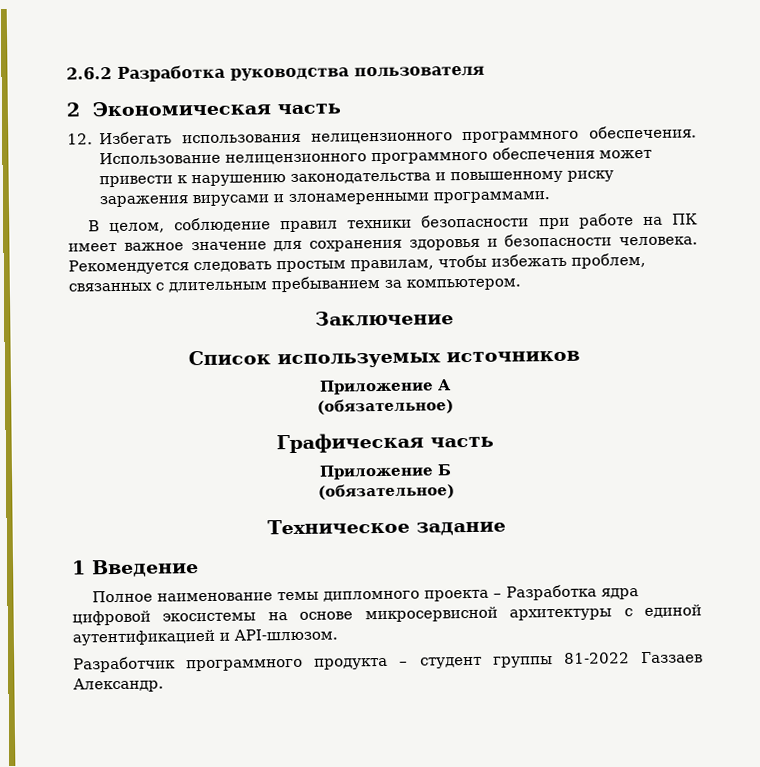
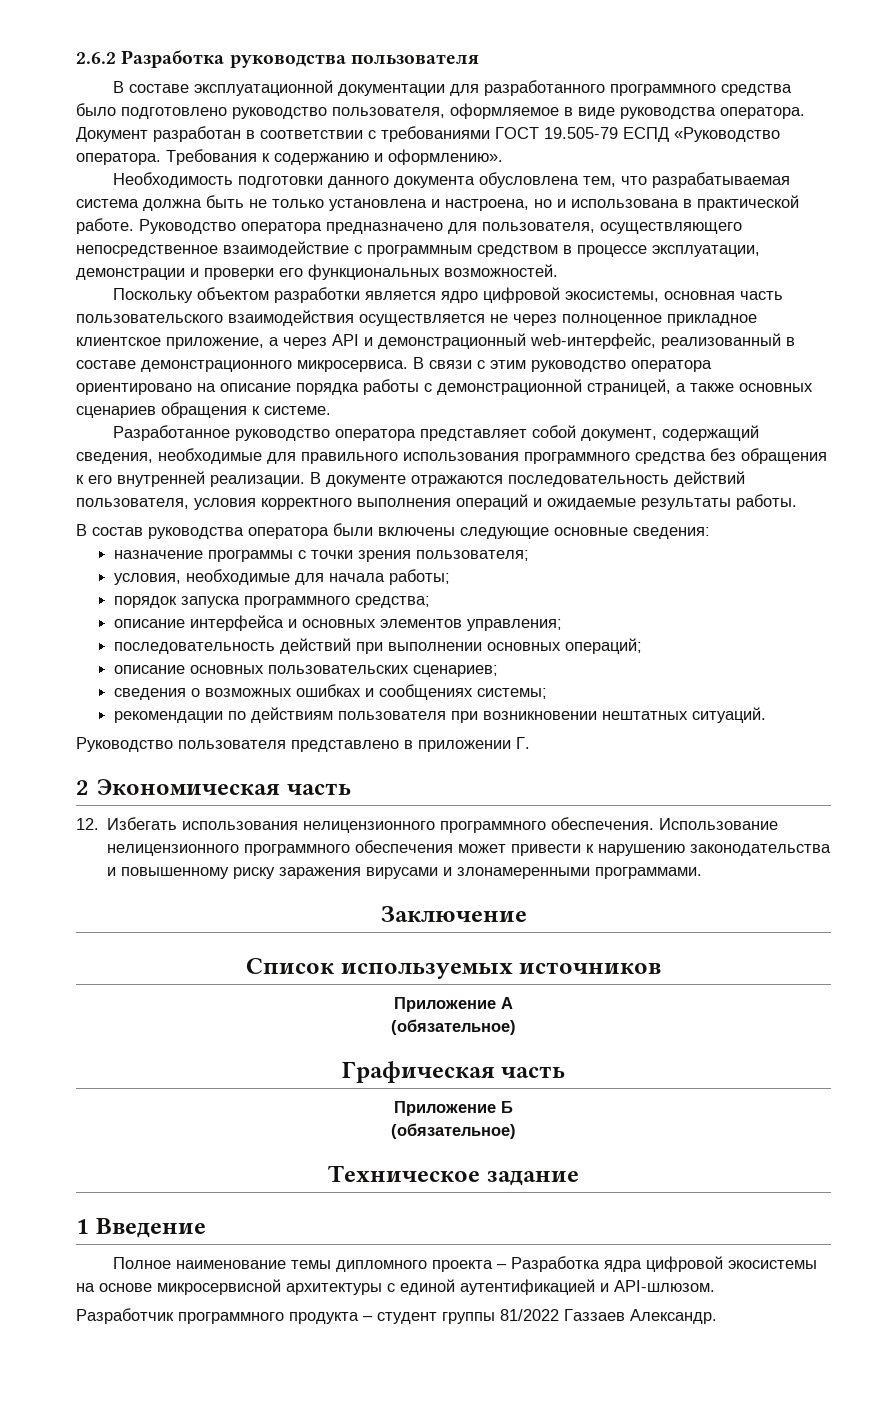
(485, 71) none -> [113,80,793,96] [76,103,805,119] [76,126,780,142] [76,149,503,165] [113,172,791,188] [76,195,799,211] [76,218,742,234] [76,241,760,257] [76,264,558,280] [113,287,784,303] [76,310,757,326] [76,333,795,349] [76,357,712,372] [76,379,813,395] [76,402,331,418] [113,425,760,441] [76,448,827,464] [76,471,745,487] [76,494,797,510] [76,523,710,539] [114,550,530,562] [114,569,451,585] [114,596,431,608] [114,615,563,631] [114,638,643,654] [114,665,499,677] [114,684,548,700] [114,707,767,723] [76,737,530,752] // В составе эксплуатационной документации для разработанного программного средства было подготовлено руководство пользователя, оформляемое в виде руководства оператора. Документ разработан в соответствии с требованиями ГОСТ 19.505-79 ЕСПД «Руководство оператора. Требования к содержанию и оформлению». // Необходимость подготовки данного документа обусловлена тем, что разрабатываемая система должна быть не только установлена и настроена, но и использована в практической работе. Руководство оператора предназначено для пользователя, осуществляющего непосредственное взаимодействие с программным средством в процессе эксплуатации, демонстрации и проверки его функциональных возможностей. // Поскольку объектом разработки является ядро цифровой экосистемы, основная часть пользовательского взаимодействия осуществляется не через полноценное прикладное клиентское приложение, а через API и демонстрационный web-интерфейс, реализованный в составе демонстрационного микросервиса. В связи с этим руководство оператора ориентировано на описание порядка работы с демонстрационной страницей, а также основных сценариев обращения к системе. // Разработанное руководство оператора представляет собой документ, содержащий сведения, необходимые для правильного использования программного средства без обращения к его внутренней реализации. В документе отражаются последовательность действий пользователя, условия корректного выполнения операций и ожидаемые результаты работы. // В состав руководства оператора были включены следующие основные сведения: // назначение программы с точки зрения пользователя; // условия, необходимые для начала работы; // порядок запуска программного средства; // описание интерфейса и основных элементов управления; // последовательность действий при выполнении основных операций; // описание основных пользовательских сценариев; // сведения о возможных ошибках и сообщениях системы; // рекомендации по действиям пользователя при возникновении нештатных ситуаций. // Руководство пользователя представлено в приложении Г.
[87,213,699,234] [68,233,698,252] [68,252,646,275] [68,275,521,293] // В целом, соблюдение правил техники безопасности при работе на ПК имеет важное значение для сохранения здоровья и безопасности человека. Рекомендуется следовать простым правилам, чтобы избежать проблем, связанных с длительным пребыванием за компьютером. -> (703, 873) none
[563,652,630,664] 81-2022 -> [500,1309,559,1321] 81/2022

